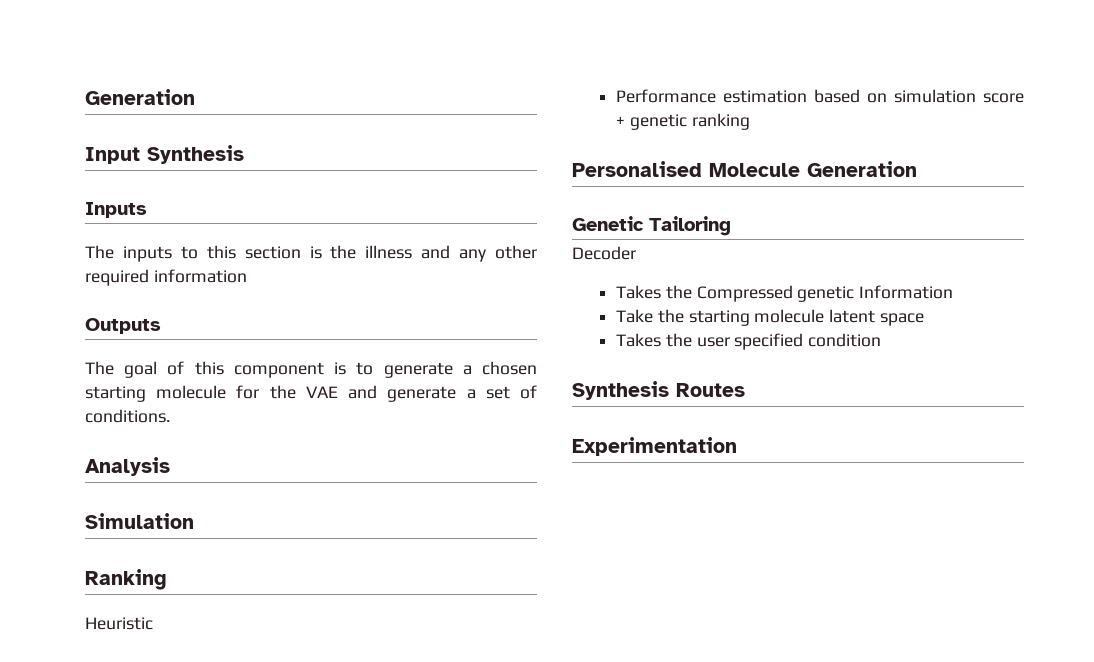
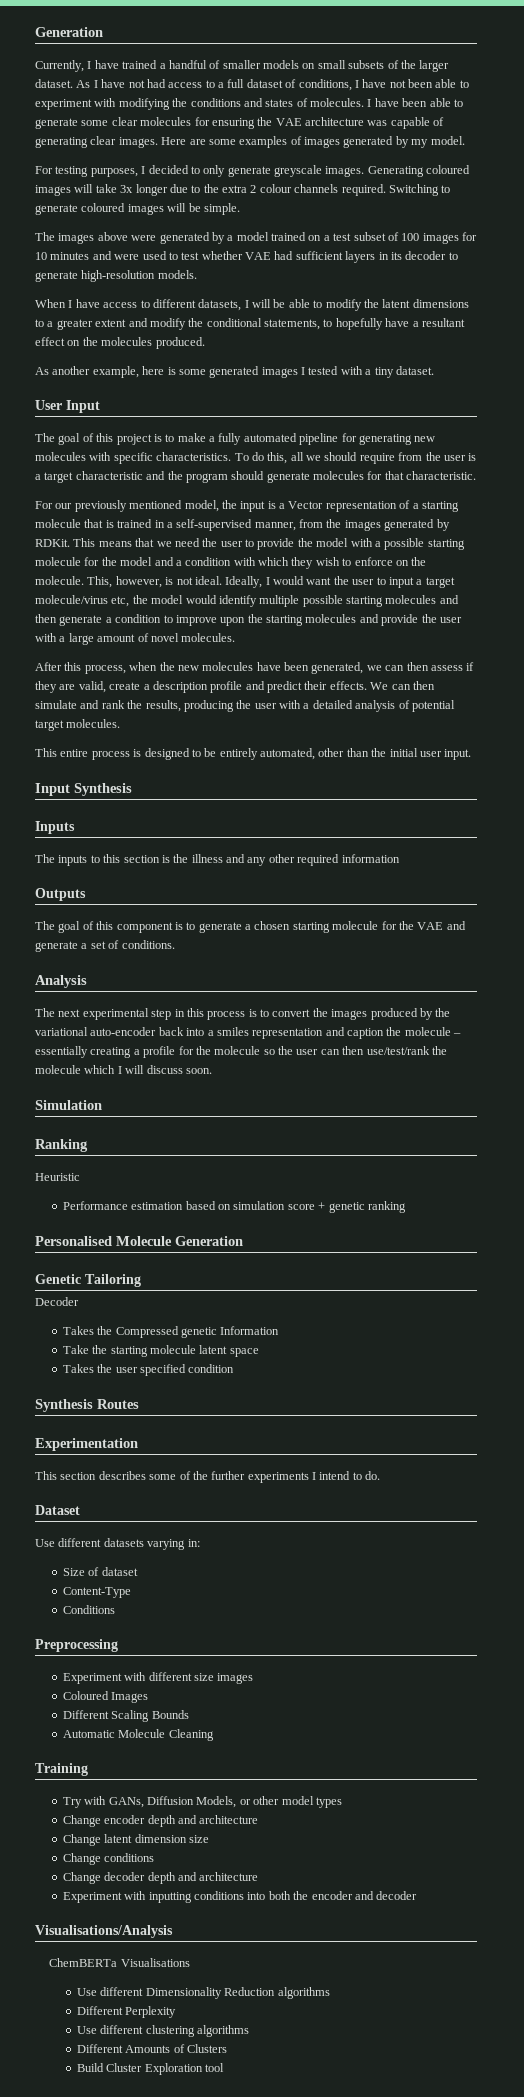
[85,89,195,105] Generation -> [35,27,103,37] [35,60,450,72] [35,79,469,91] [35,98,463,110] [35,117,445,129] [35,136,465,148] [35,165,471,177] [35,184,451,196] [35,203,240,215] [35,232,477,244] [35,251,458,263] [35,270,197,282] [35,299,469,311] [35,318,465,330] [35,337,205,349] [35,366,434,378] [35,400,100,413] [35,433,436,445] [35,452,477,464] [35,471,477,483] [35,500,459,512] [35,519,450,531] [35,538,465,550] [35,557,427,569] [35,576,455,588] [35,595,459,607] [35,614,462,626] [35,633,236,645] [35,662,475,674] [35,681,435,693] [35,700,455,712] [35,719,121,731] [35,748,472,760] Generation // Currently, I have trained a handful of smaller models on small subsets of the larger dataset. As I have not had access to a full dataset of conditions, I have not been able to experiment with modifying the conditions and states of molecules. I have been able to generate some clear molecules for ensuring the VAE architecture was capable of generating clear images. Here are some examples of images generated by my model. // For testing purposes, I decided to only generate greyscale images. Generating coloured images will take 3x longer due to the extra 2 colour channels required. Switching to generate coloured images will be simple. // The images above were generated by a model trained on a test subset of 100 images for 10 minutes and were used to test whether VAE had sufficient layers in its decoder to generate high-resolution models. // When I have access to different datasets, I will be able to modify the latent dimensions to a greater extent and modify the conditional statements, to hopefully have a resultant effect on the molecules produced. // As another example, here is some generated images I tested with a tiny dataset. // User Input // The goal of this project is to make a fully automated pipeline for generating new molecules with specific characteristics. To do this, all we should require from the user is a target characteristic and the program should generate molecules for that characteristic. // For our previously mentioned model, the input is a Vector representation of a starting molecule that is trained in a self-supervised manner, from the images generated by RDKit. This means that we need the user to provide the model with a possible starting molecule for the model and a condition with which they wish to enforce on the molecule. This, however, is not ideal. Ideally, I would want the user to input a target molecule/virus etc, the model would identify multiple possible starting molecules and then generate a condition to improve upon the starting molecules and provide the user with a large amount of novel molecules. // After this process, when the new molecules have been generated, we can then assess if they are valid, create a description profile and predict their effects. We can then simulate and rank the results, producing the user with a detailed analysis of potential target molecules. // This entire process is designed to be entirely automated, other than the initial user input.
(170, 466) none -> [35,1008,451,1020] [35,1027,462,1039] [35,1046,447,1058] [35,1065,212,1074] // The next experimental step in this process is to convert the images produced by the variational auto-encoder back into a smiles representation and caption the molecule – essentially creating a profile for the molecule so the user can then use/test/rank the molecule which I will discuss soon.
(737, 446) none -> [35,1471,381,1483] [35,1505,80,1515] [35,1538,200,1550] [62,1567,138,1576] [62,1587,131,1598] [62,1605,115,1614] [35,1639,118,1652] [62,1672,254,1684] [62,1691,149,1703] [62,1710,189,1722] [62,1729,214,1741] [35,1763,88,1776] [62,1796,342,1808] [62,1815,259,1827] [62,1834,210,1846] [62,1853,155,1865] [62,1872,259,1884] [62,1891,418,1903] [35,1925,173,1938] [49,1958,190,1967] [77,1987,330,1999] [77,2006,177,2018] [77,2025,250,2037] [77,2044,228,2053] [77,2063,225,2075] // This section describes some of the further experiments I intend to do. // Dataset // Use different datasets varying in: // Size of dataset // Content-Type // Conditions // Preprocessing // Experiment with different size images // Coloured Images // Different Scaling Bounds // Automatic Molecule Cleaning // Training // Try with GANs, Diffusion Models, or other model types // Change encoder depth and architecture // Change latent dimension size // Change conditions // Change decoder depth and architecture // Experiment with inputting conditions into both the encoder and decoder // Visualisations/Analysis // ChemBERTa Visualisations // Use different Dimensionality Reduction algorithms // Different Perplexity // Use different clustering algorithms // Different Amounts of Clusters // Build Cluster Exploration tool

